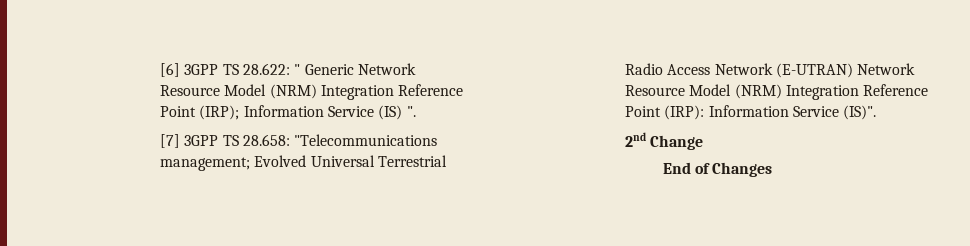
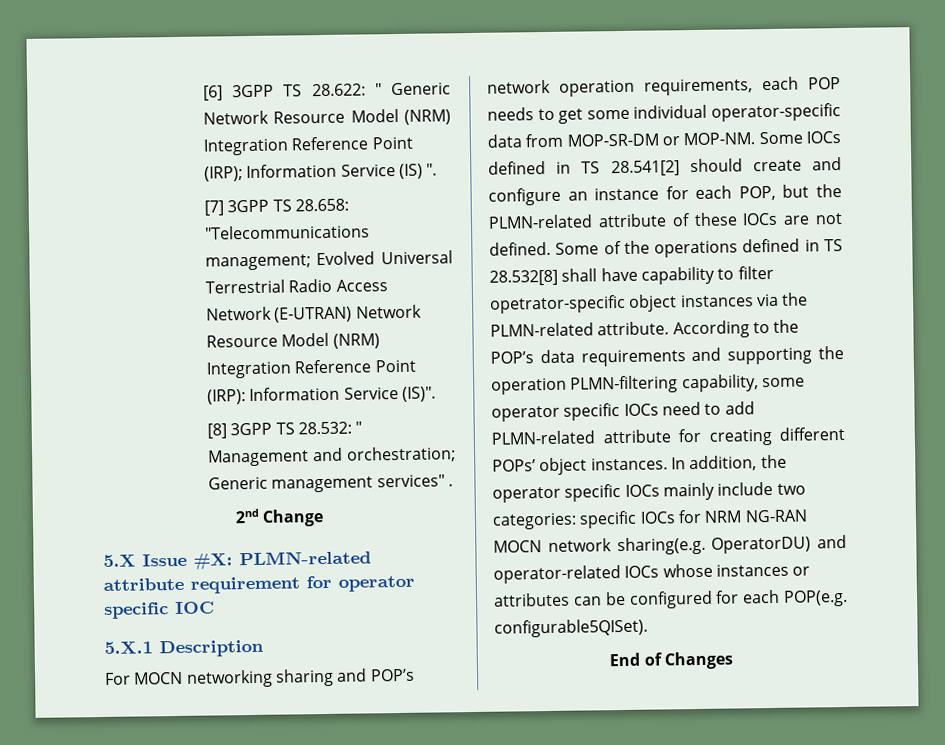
[625,132,704,150] 2nd Change -> [206,421,363,439] [207,446,456,467] [207,474,453,493] [234,508,325,527] [103,550,371,571] [103,575,415,594] [104,601,215,619] [104,639,264,658] [105,668,415,688] [487,76,841,97] [487,103,841,124] [487,131,841,148] [488,157,842,177] [488,184,842,206] [488,212,843,229] [489,238,843,258] [489,265,774,286] [489,292,809,314] [490,319,800,339] [490,346,844,367] [491,374,805,395] [491,401,755,422] [491,427,845,446] [492,454,787,476] [492,481,806,503] [492,509,808,530] [493,534,847,556] [493,563,811,584] [493,589,848,609] [494,618,648,638] [8] 3GPP TS 28.532: " Management and orchestration; Generic management services" . // 2nd Change // 5.X Issue #X: PLMN-related attribute requirement for operator specific IOC // 5.X.1 Description // For MOCN networking sharing and POP’s network operation requirements, each POP needs to get some individual operator-specific data from MOP-SR-DM or MOP-NM. Some IOCs defined in TS 28.541[2] should create and configure an instance for each POP, but the PLMN-related attribute of these IOCs are not defined. Some of the operations defined in TS 28.532[8] shall have capability to filter opetrator-specific object instances via the PLMN-related attribute. According to the POP’s data requirements and supporting the operation PLMN-filtering capability, some operator specific IOCs need to add PLMN-related attribute for creating different POPs’ object instances. In addition, the operator specific IOCs mainly include two categories: specific IOCs for NRM NG-RAN MOCN network sharing(e.g. OperatorDU) and operator-related IOCs whose instances or attributes can be configured for each POP(e.g. configurable5QISet).

